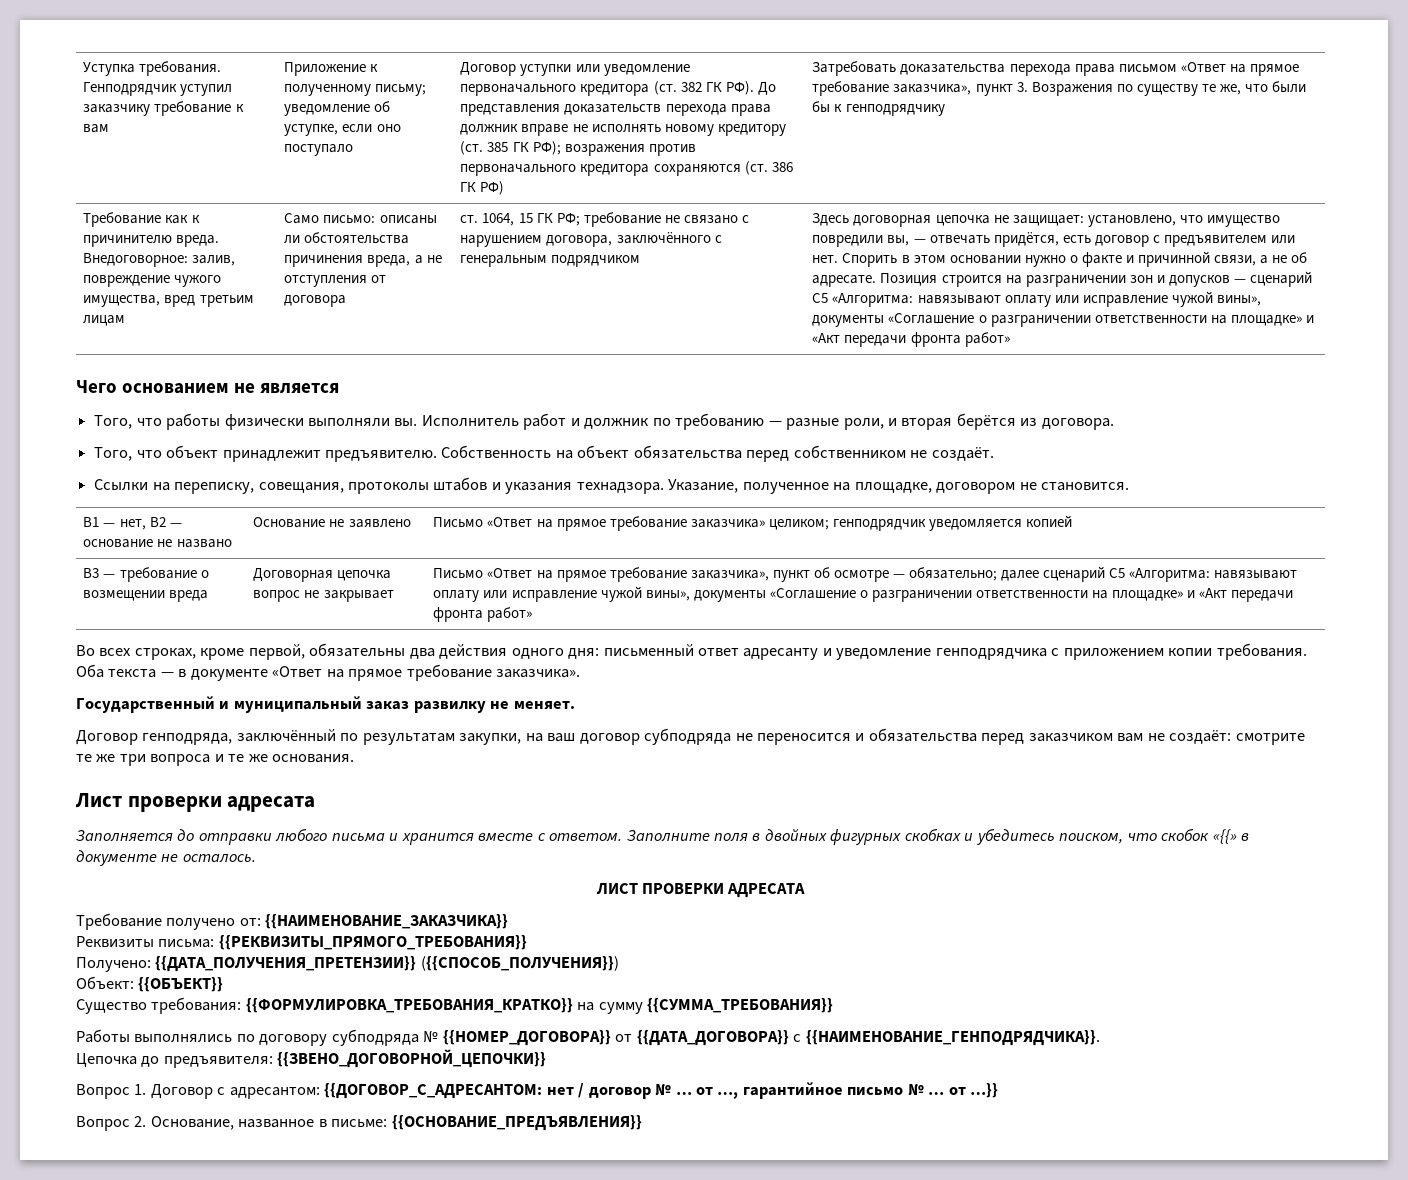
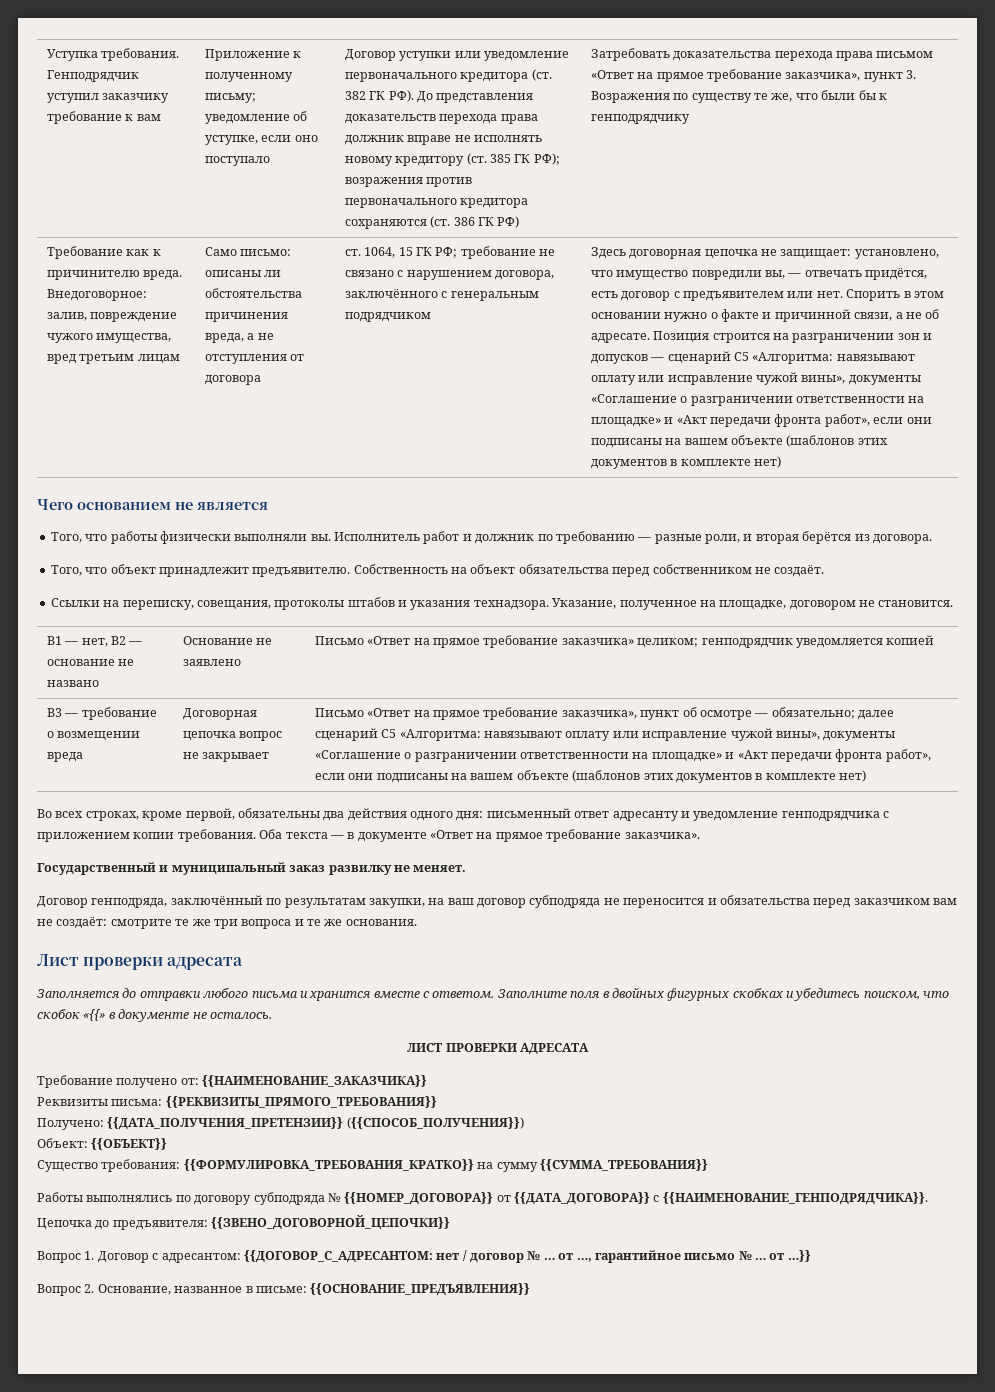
[964,332,1010,347] работ» -> [824,414,932,427] [590,435,888,448] [590,456,782,469] работ», если они подписаны на вашем объекте (шаблонов этих документов в комплекте нет)
[487,607,533,622] работ» -> [885,749,931,762] [314,770,867,783] работ», если они подписаны на вашем объекте (шаблонов этих документов в комплекте нет)

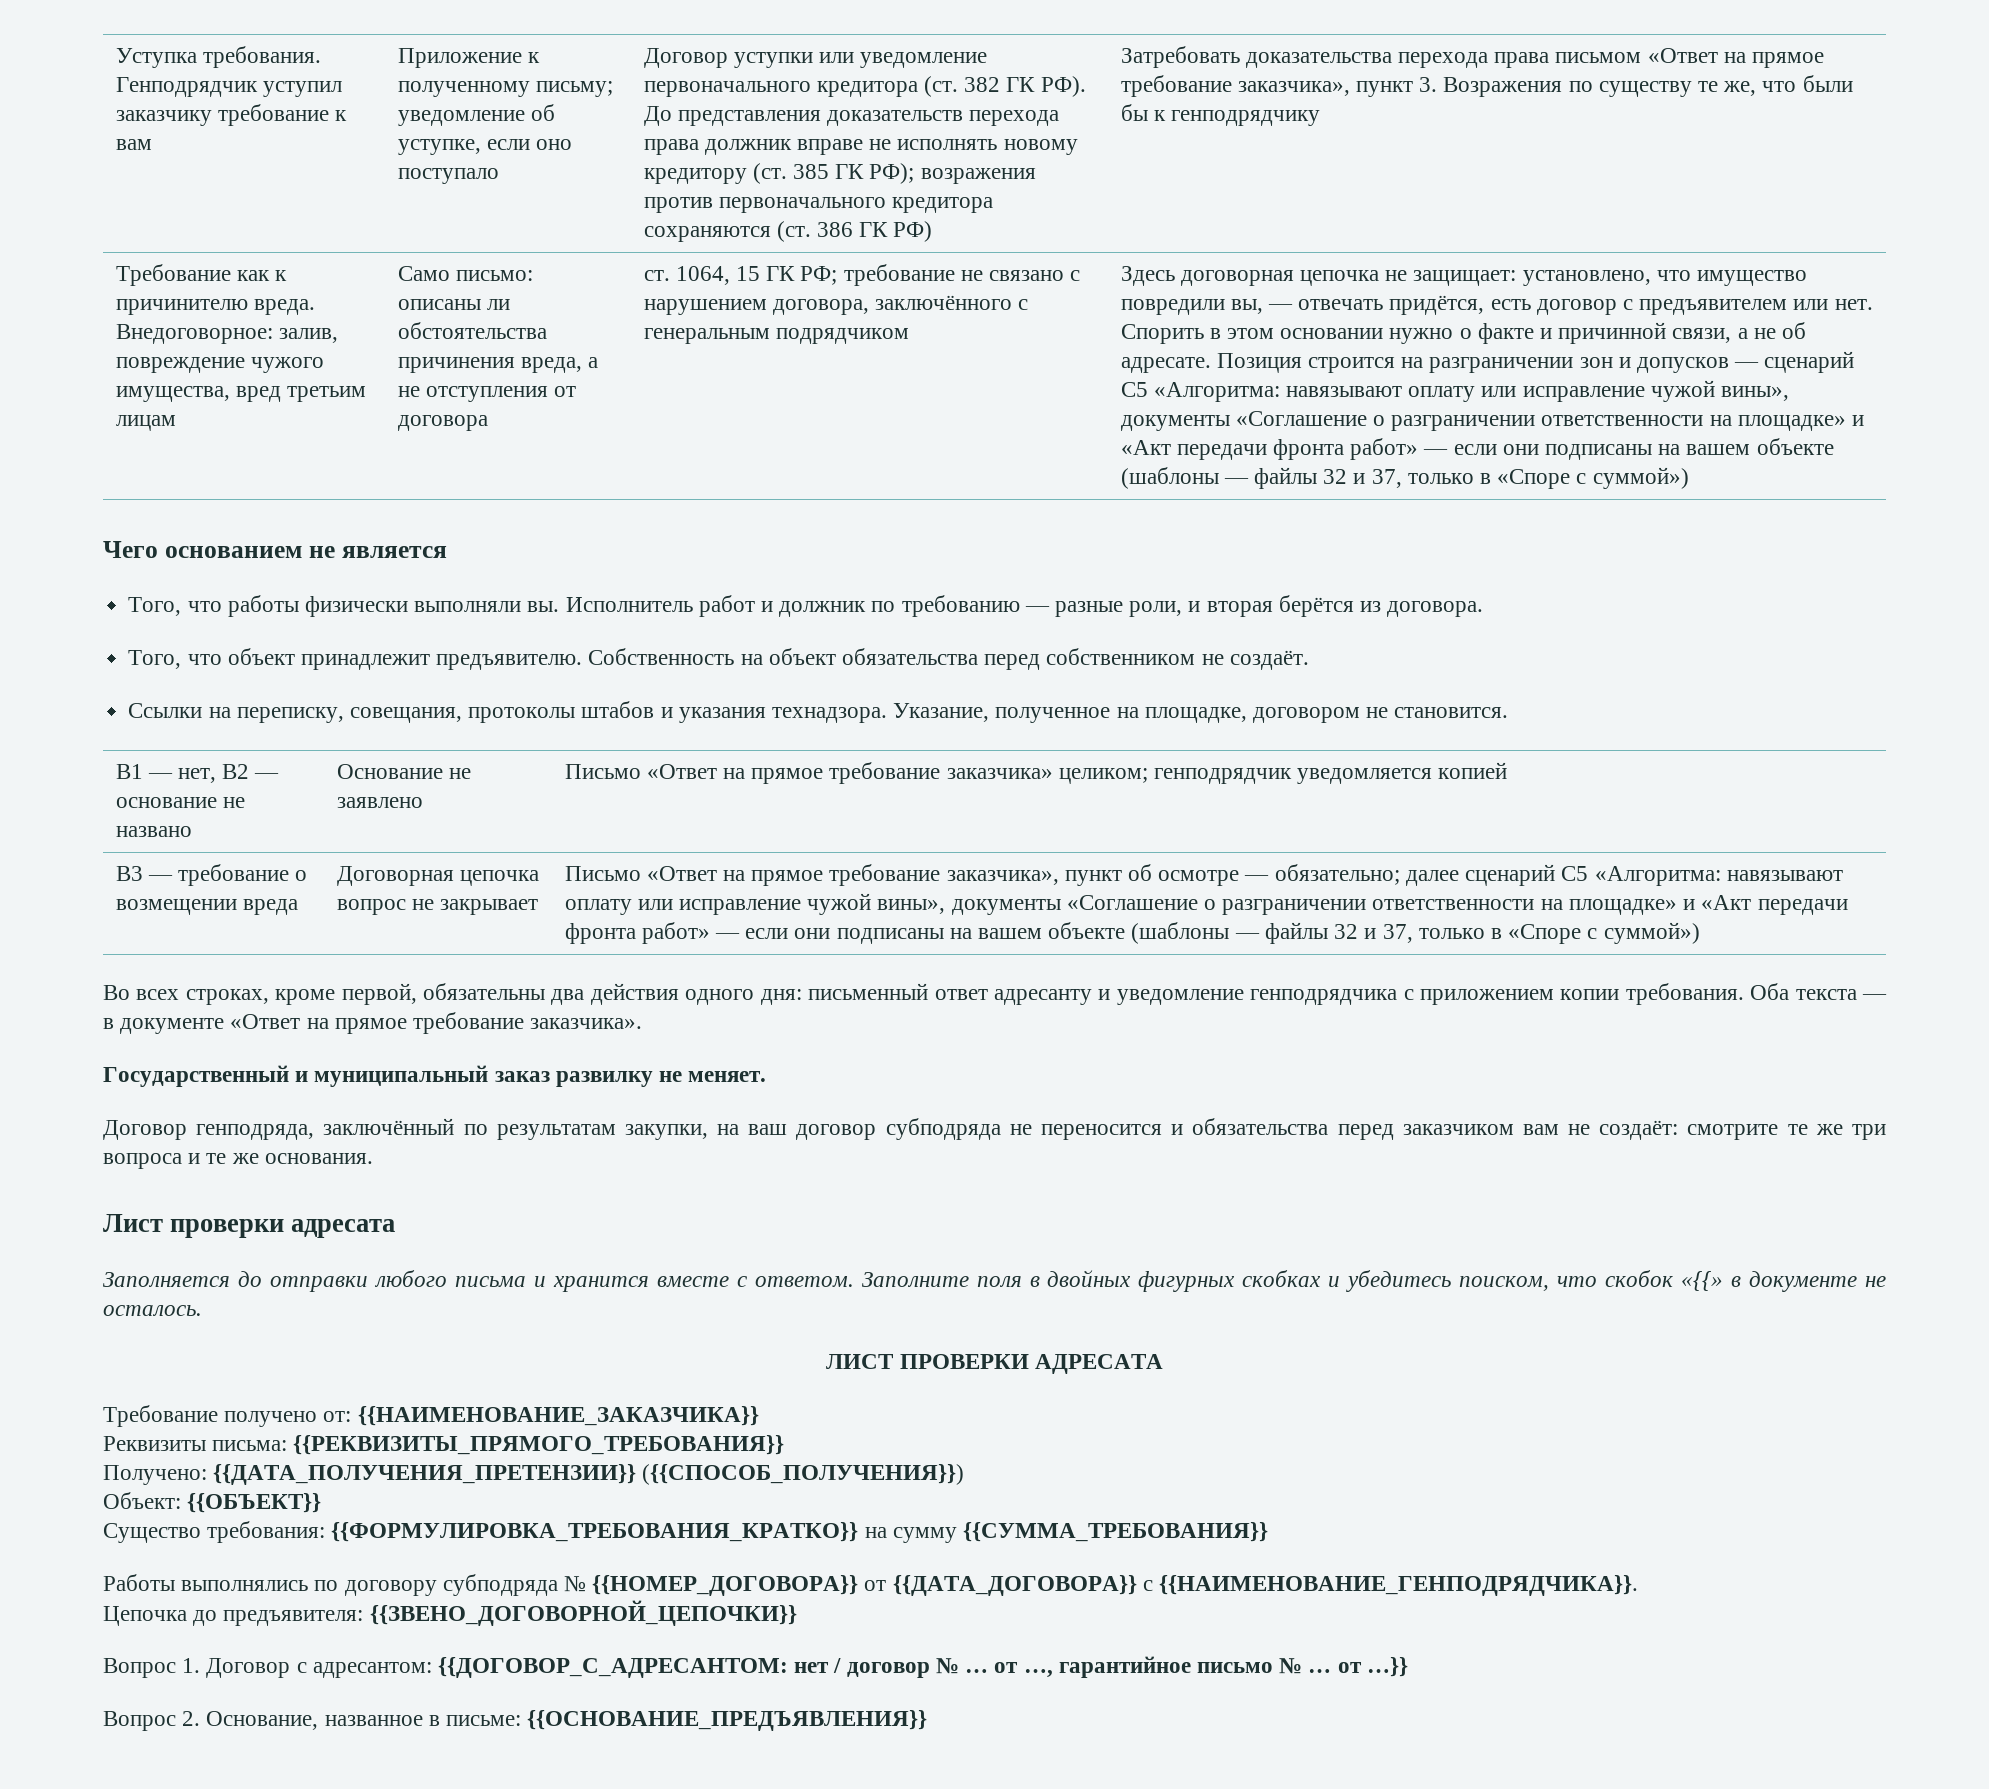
[824,414,932,427] [590,435,888,448] [590,456,782,469] работ», если они подписаны на вашем объекте (шаблонов этих документов в комплекте нет) -> [1350,438,1834,460] [1120,467,1689,489] работ» — если они подписаны на вашем объекте (шаблоны — файлы 32 и 37, только в «Споре с суммой»)
[885,749,931,762] [314,770,867,783] работ», если они подписаны на вашем объекте (шаблонов этих документов в комплекте нет) -> [641,922,1700,944] работ» — если они подписаны на вашем объекте (шаблоны — файлы 32 и 37, только в «Споре с суммой»)

